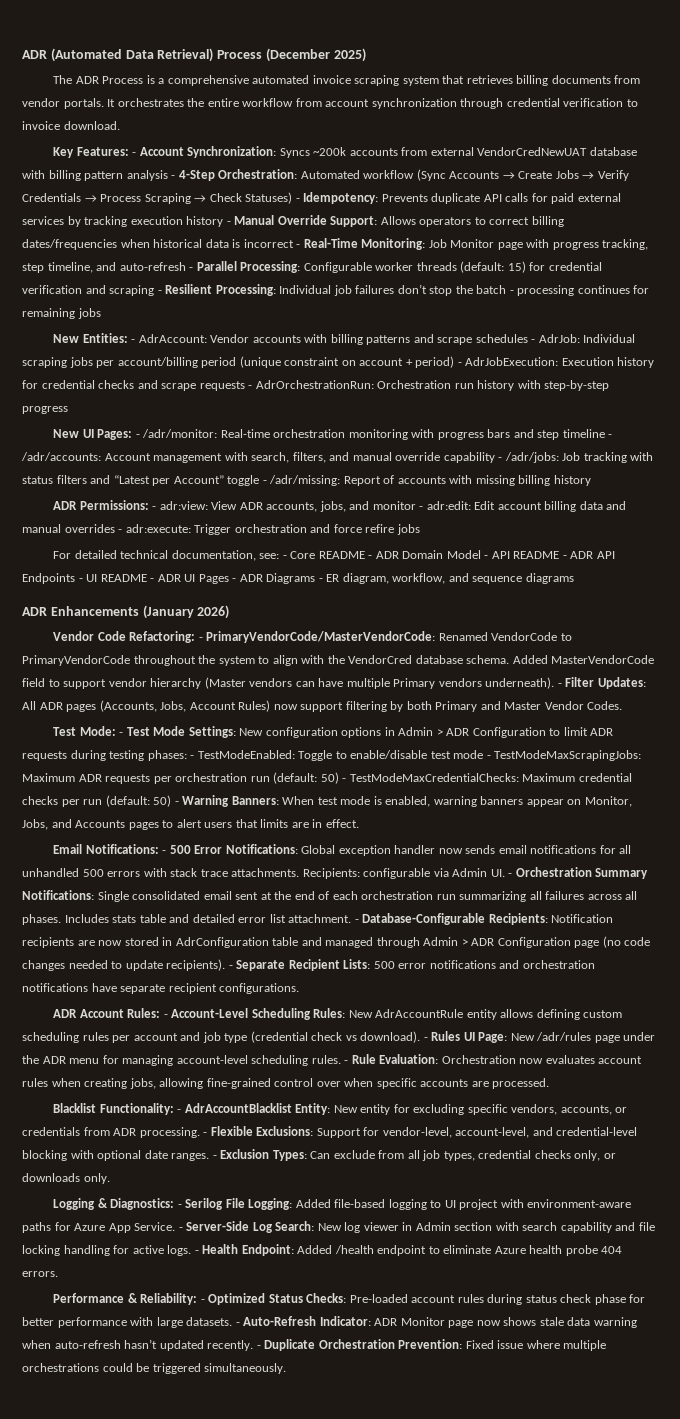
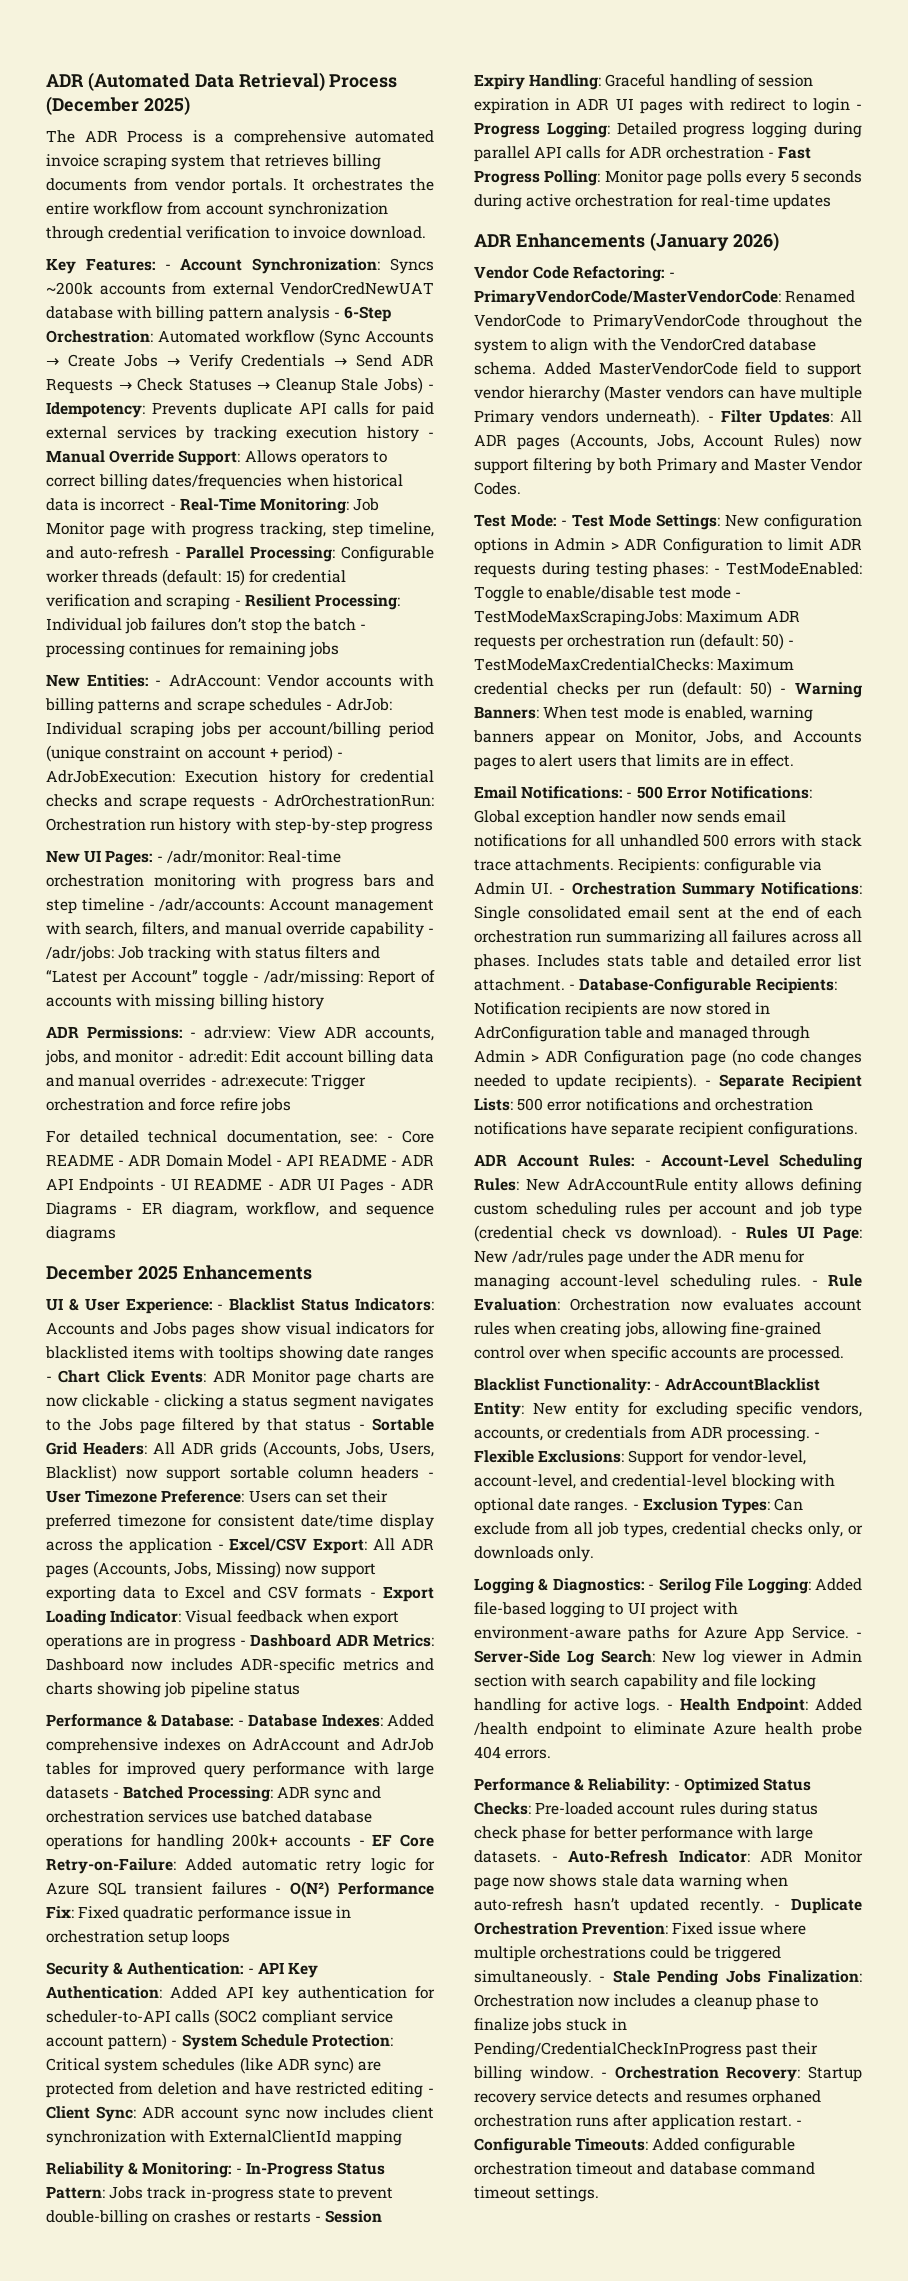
[178,170,215,181] 4-Step -> [344,306,392,322] 6-Step
[100,192,293,204] Process Scraping → Check Statuses) -> [356,354,434,367] [46,377,423,394] Send ADR Requests → Check Statuses → Cleanup Stale Jobs)
(574, 578) none -> [46,1265,312,1280] [46,1298,434,1314] [46,1322,435,1338] [45,1346,434,1362] [46,1370,434,1386] [46,1394,434,1410] [46,1418,434,1434] [46,1441,434,1458] [46,1465,434,1482] [46,1490,389,1503] [46,1514,434,1530] [46,1538,434,1554] [46,1561,376,1578] [46,1586,434,1602] [46,1610,399,1626] [46,1634,434,1650] [46,1658,434,1674] [46,1682,300,1698] [46,1714,434,1727] [46,1738,434,1754] [46,1762,434,1778] [46,1786,382,1802] [46,1810,372,1823] [46,1834,434,1850] [46,1858,435,1874] [46,1881,434,1898] [46,1906,351,1922] [46,1930,231,1946] [46,1962,318,1978] [46,1986,435,2002] [46,2009,393,2026] [46,2033,393,2050] [46,2057,382,2074] [46,2082,434,2098] [46,2106,434,2122] [46,2130,402,2146] [46,2162,385,2178] [46,2186,394,2202] [46,2210,383,2226] [474,74,813,90] [474,98,862,114] [474,122,862,138] [474,146,812,162] [474,170,862,186] [474,194,831,210] // December 2025 Enhancements // UI & User Experience: - Blacklist Status Indicators: Accounts and Jobs pages show visual indicators for blacklisted items with tooltips showing date ranges - Chart Click Events: ADR Monitor page charts are now clickable - clicking a status segment navigates to the Jobs page filtered by that status - Sortable Grid Headers: All ADR grids (Accounts, Jobs, Users, Blacklist) now support sortable column headers - User Timezone Preference: Users can set their preferred timezone for consistent date/time display across the application - Excel/CSV Export: All ADR pages (Accounts, Jobs, Missing) now support exporting data to Excel and CSV formats - Export Loading Indicator: Visual feedback when export operations are in progress - Dashboard ADR Metrics: Dashboard now includes ADR-specific metrics and charts showing job pipeline status // Performance & Database: - Database Indexes: Added comprehensive indexes on AdrAccount and AdrJob tables for improved query performance with large datasets - Batched Processing: ADR sync and orchestration services use batched database operations for handling 200k+ accounts - EF Core Retry-on-Failure: Added automatic retry logic for Azure SQL transient failures - O(N²) Performance Fix: Fixed quadratic performance issue in orchestration setup loops // Security & Authentication: - API Key Authentication: Added API key authentication for scheduler-to-API calls (SOC2 compliant service account pattern) - System Schedule Protection: Critical system schedules (like ADR sync) are protected from deletion and have restricted editing - Client Sync: ADR account sync now includes client synchronization with ExternalClientId mapping // Reliability & Monitoring: - In-Progress Status Pattern: Jobs track in-progress state to prevent double-billing on crashes or restarts - Session Expiry Handling: Graceful handling of session expiration in ADR UI pages with redirect to login - Progress Logging: Detailed progress logging during parallel API calls for ADR orchestration - Fast Progress Polling: Monitor page polls every 5 seconds during active orchestration for real-time updates
(287, 1368) none -> [599,1970,862,1986] [474,1994,819,2010] [474,2018,627,2034] [474,2042,819,2058] [473,2066,862,2082] [474,2090,821,2106] [474,2114,802,2130] [474,2138,795,2154] [474,2162,815,2175] [474,2186,600,2202] - Stale Pending Jobs Finalization: Orchestration now includes a cleanup phase to finalize jobs stuck in Pending/CredentialCheckInProgress past their billing window. - Orchestration Recovery: Startup recovery service detects and resumes orphaned orchestration runs after application restart. - Configurable Timeouts: Added configurable orchestration timeout and database command timeout settings.

